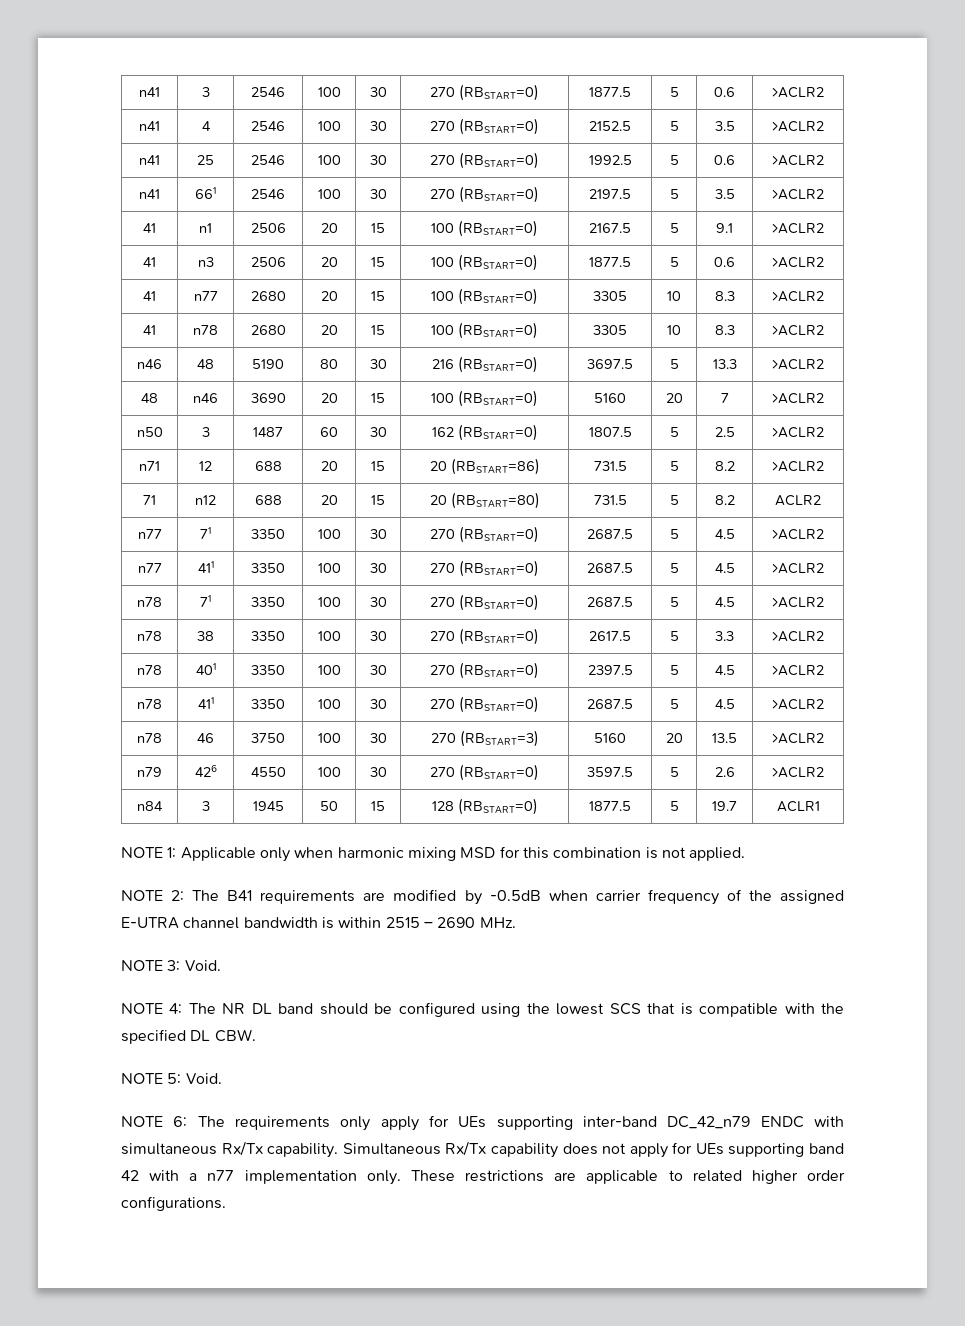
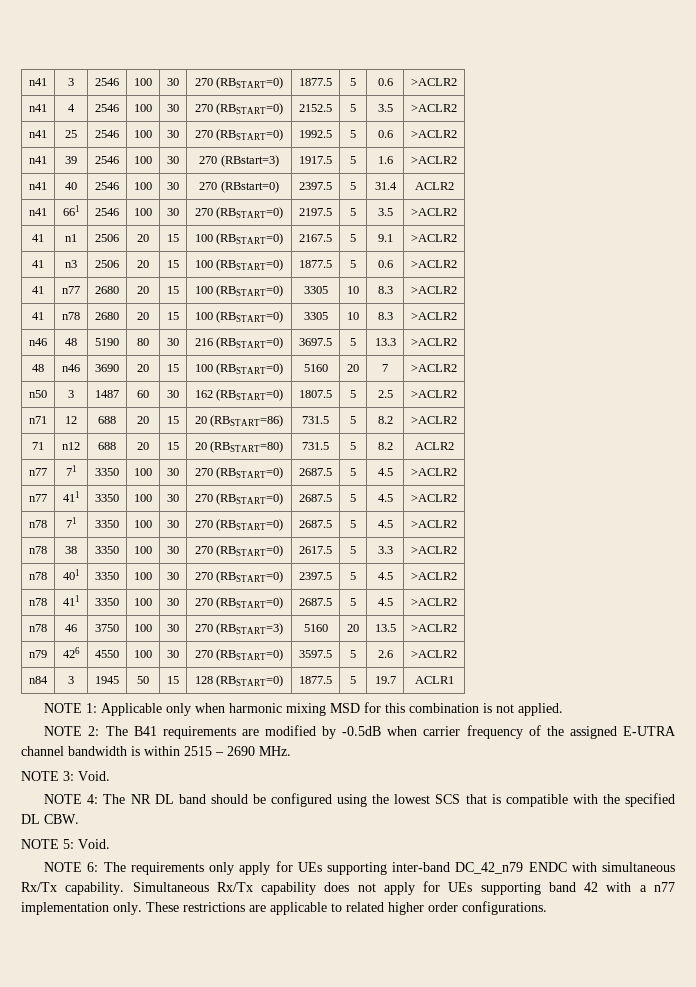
(824, 160) none -> [29,156,47,164] [65,156,77,164] [95,156,119,164] [134,156,152,164] [167,156,179,164] [199,155,279,167] [299,156,332,164] [350,156,356,164] [377,156,393,164] [411,156,457,164] [29,182,47,190] [65,182,77,190] [95,182,119,190] [134,182,152,190] [167,182,179,190] [199,181,279,193] [299,182,332,190] [350,182,356,190] [374,182,397,190] [414,182,454,190] // n41 | 39 | 2546 | 100 | 30 | 270 (RBstart=3) | 1917.5 | 5 | 1.6 | >ACLR2 // n41 | 40 | 2546 | 100 | 30 | 270 (RBstart=0) | 2397.5 | 5 | 31.4 | ACLR2

